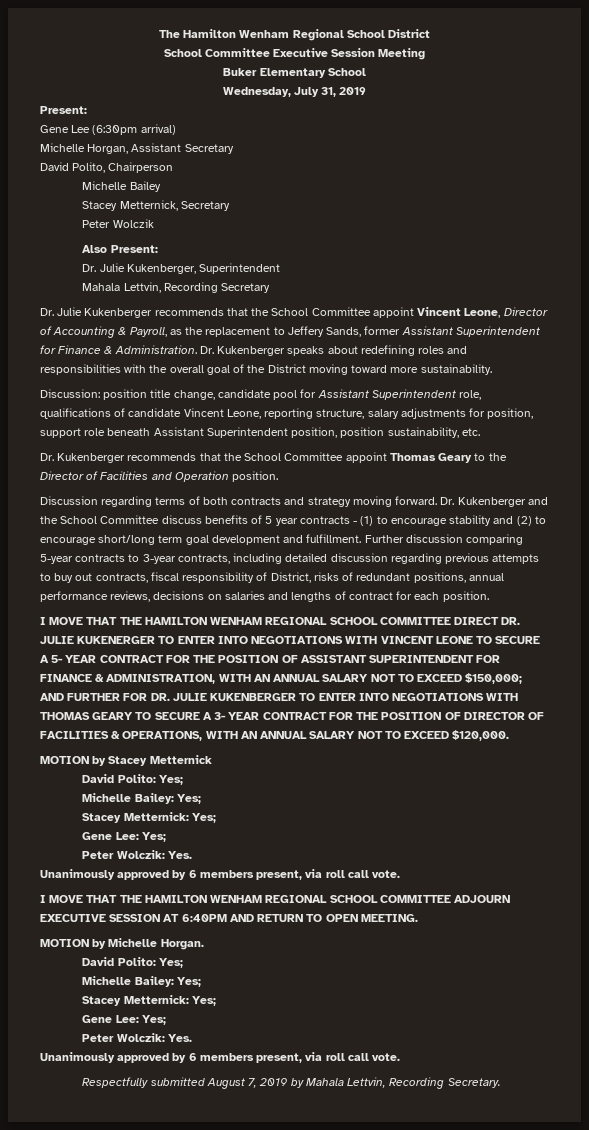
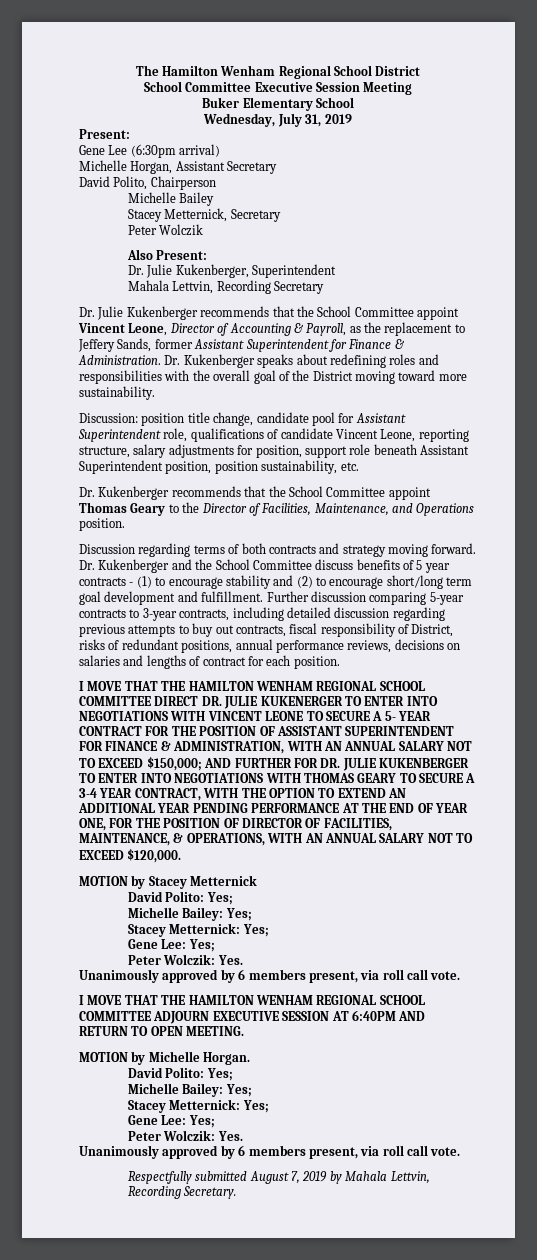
[100,471,229,482] Facilities and Operation -> [261,503,475,516] Facilities, Maintenance, and Operations
[214,712,327,720] 3- YEAR CONTRACT -> [79,788,406,801] [78,803,468,813] [79,818,106,831] 3-4 YEAR CONTRACT, WITH THE OPTION TO EXTEND AN ADDITIONAL YEAR PENDING PERFORMANCE AT THE END OF YEAR ONE,
[40,731,109,739] FACILITIES -> [323,818,392,831] [79,833,170,846] FACILITIES, MAINTENANCE,

